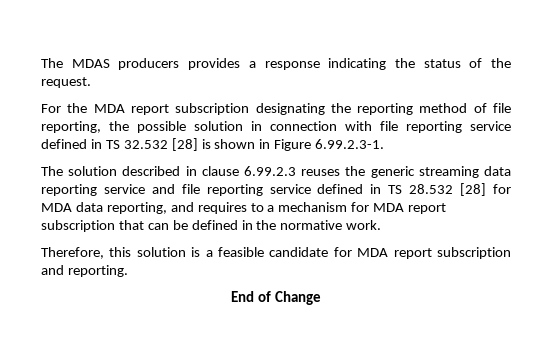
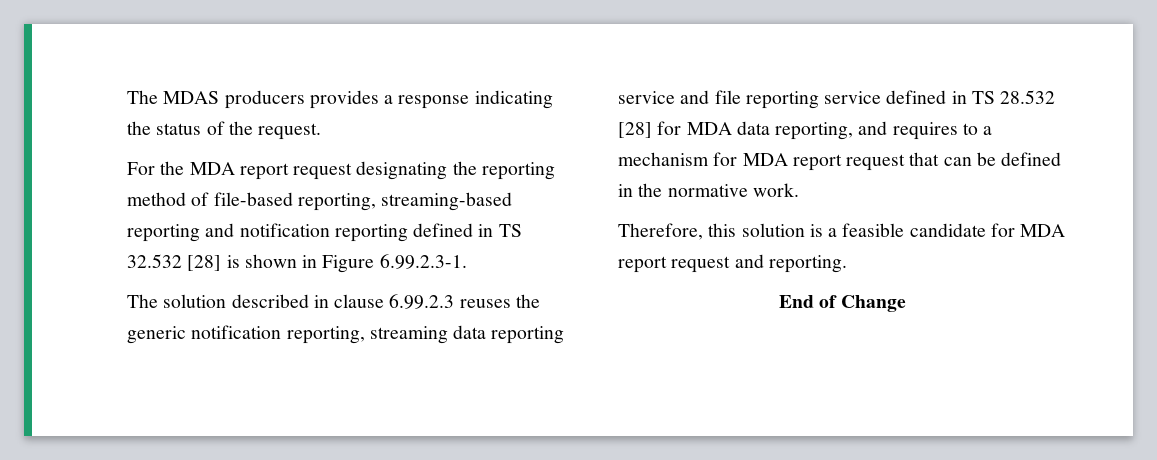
[175,103,250,115] subscription -> [293,163,353,180] request
[493,103,512,113] [41,121,511,133] file reporting, the possible solution in connection with file reporting service -> [213,192,513,211] [127,223,408,242] file-based reporting, streaming-based reporting and notification reporting
(415, 172) none -> [191,325,365,344] notification reporting,
[41,220,115,232] subscription -> [846,154,906,171] request
[436,247,511,259] subscription -> [671,256,731,273] request

